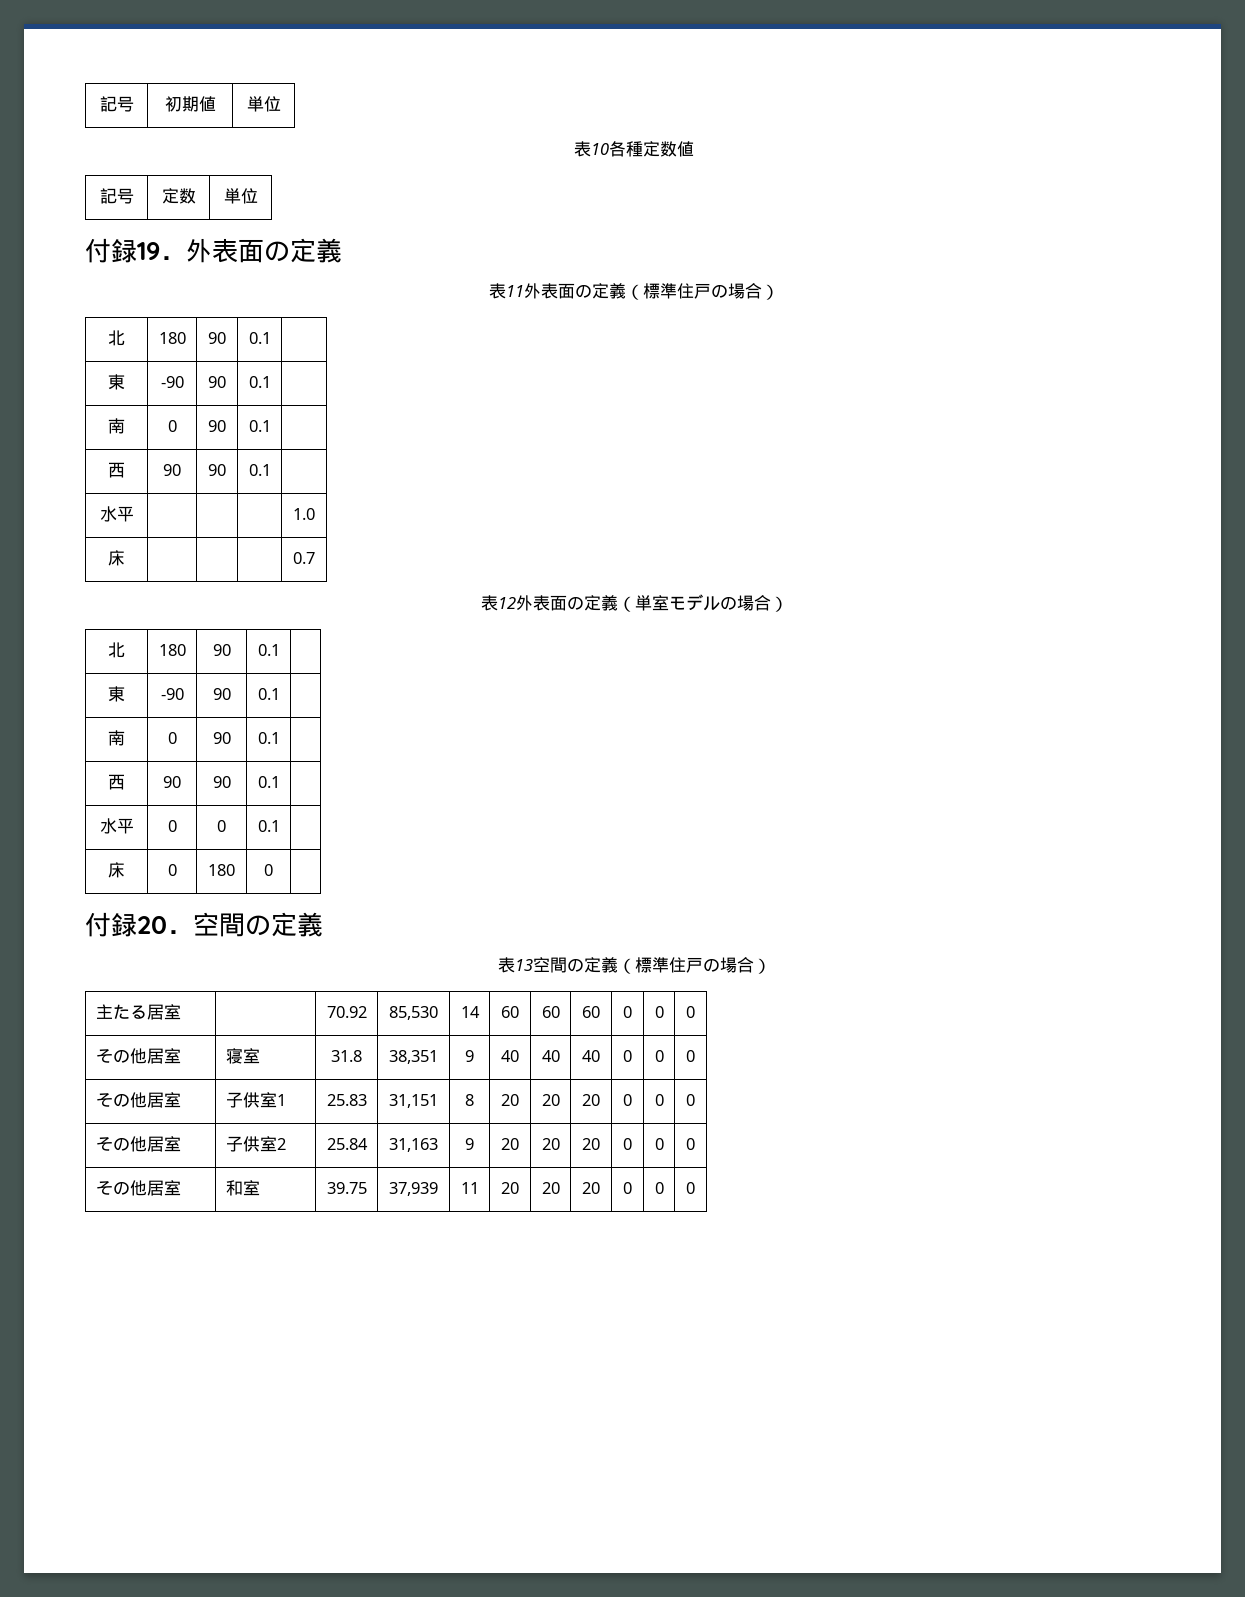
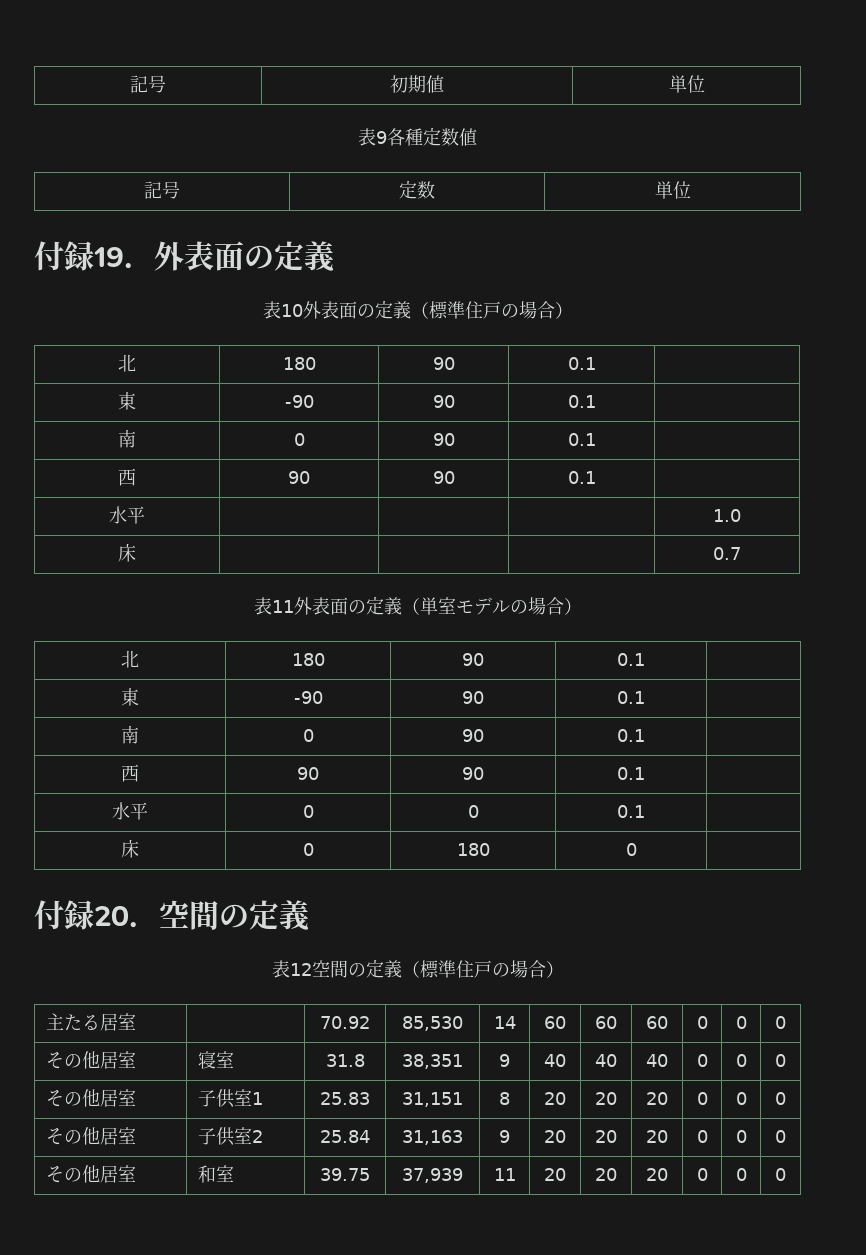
[591,143,609,155] 10 -> [376,131,387,144] 9
[506,285,524,297] 11 -> [280,304,303,317] 10
[497,597,516,609] 12 -> [271,600,294,613] 11
[514,959,533,971] 13 -> [289,963,312,976] 12

